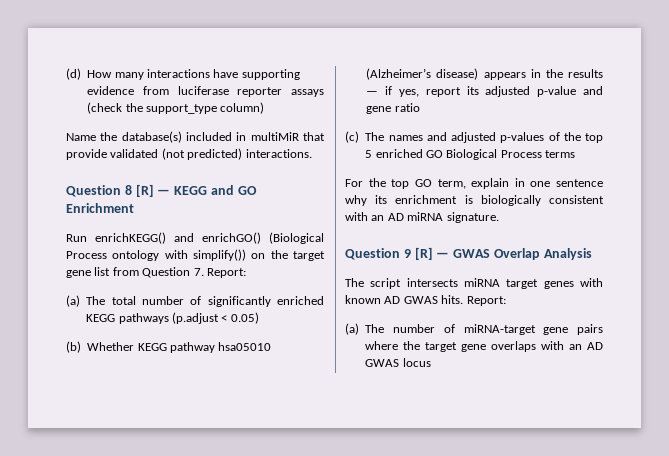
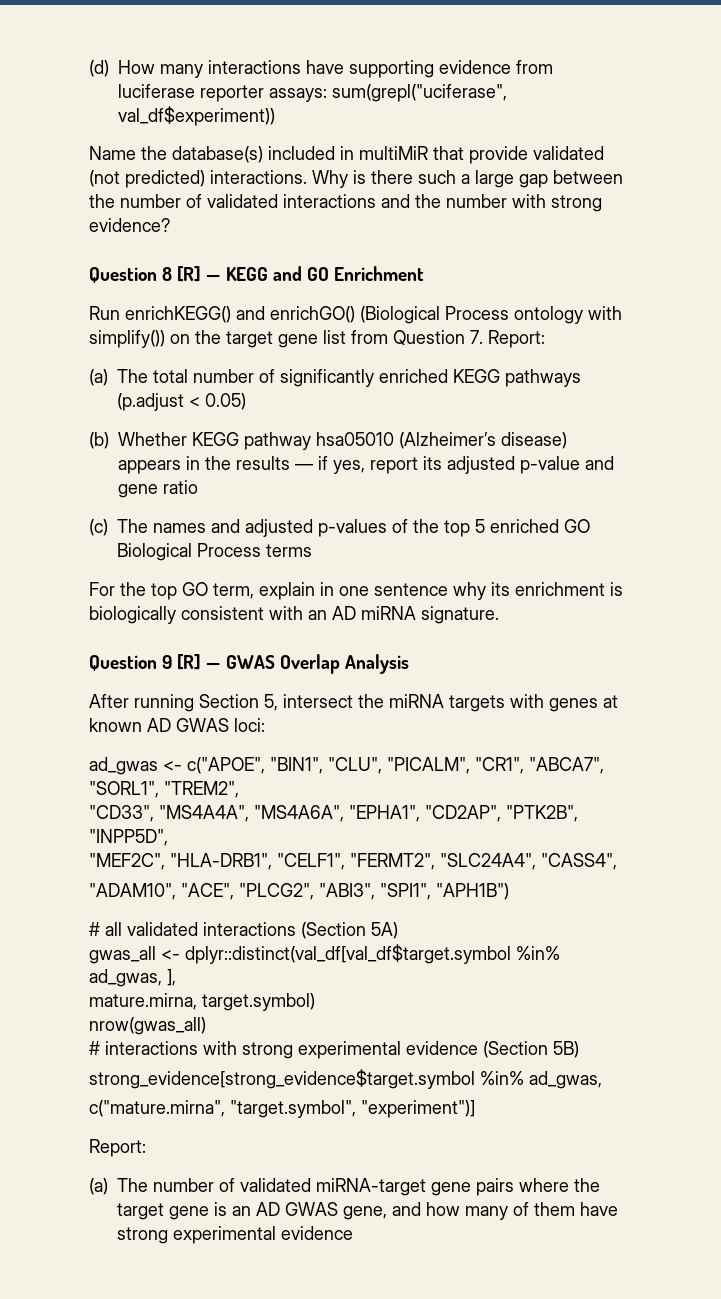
[291,89,324,97] [87,102,265,114] assays (check the support_type column) -> [269,84,507,102] [118,106,275,126] assays: sum(grepl("uciferase", val_df$experiment))
(312, 153) none -> [312,170,623,188] [89,194,602,212] [89,218,170,232] Why is there such a large gap between the number of validated interactions and the number with strong evidence?
[345,278,603,289] [345,295,464,304] The script intersects miRNA target genes with known AD GWAS hits. -> [89,694,618,712] [89,718,265,732] [89,757,604,775] [89,781,239,798] [89,805,578,822] [89,829,168,846] [89,853,617,870] [89,883,509,900] [89,922,398,939] [89,944,560,964] [89,969,176,987] [89,993,315,1011] [89,1017,206,1035] [89,1041,579,1059] [89,1069,602,1089] [89,1100,475,1118] After running Section 5, intersect the miRNA targets with genes at known AD GWAS loci: // ad_gwas <- c("APOE", "BIN1", "CLU", "PICALM", "CR1", "ABCA7", "SORL1", "TREM2", // "CD33", "MS4A4A", "MS4A6A", "EPHA1", "CD2AP", "PTK2B", "INPP5D", // "MEF2C", "HLA-DRB1", "CELF1", "FERMT2", "SLC24A4", "CASS4", // "ADAM10", "ACE", "PLCG2", "ABI3", "SPI1", "APH1B") // # all validated interactions (Section 5A) // gwas_all <- dplyr::distinct(val_df[val_df$target.symbol %in% ad_gwas, ], // mature.mirna, target.symbol) // nrow(gwas_all) // # interactions with strong experimental evidence (Section 5B) // strong_evidence[strong_evidence$target.symbol %in% ad_gwas, // c("mature.mirna", "target.symbol", "experiment")] //
(455, 328) none -> [240,1178,311,1192] validated
[491,341,565,352] overlaps with -> [214,1202,227,1216] is
[402,358,431,367] locus -> [343,1202,618,1220] [117,1226,353,1244] gene, and how many of them have strong experimental evidence

